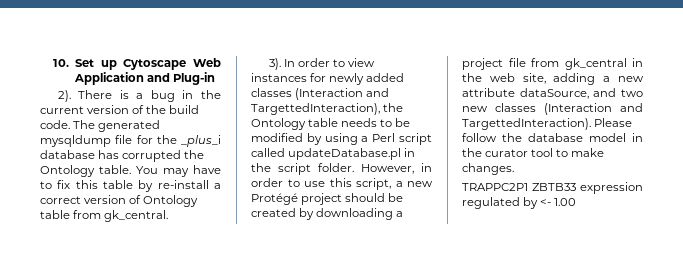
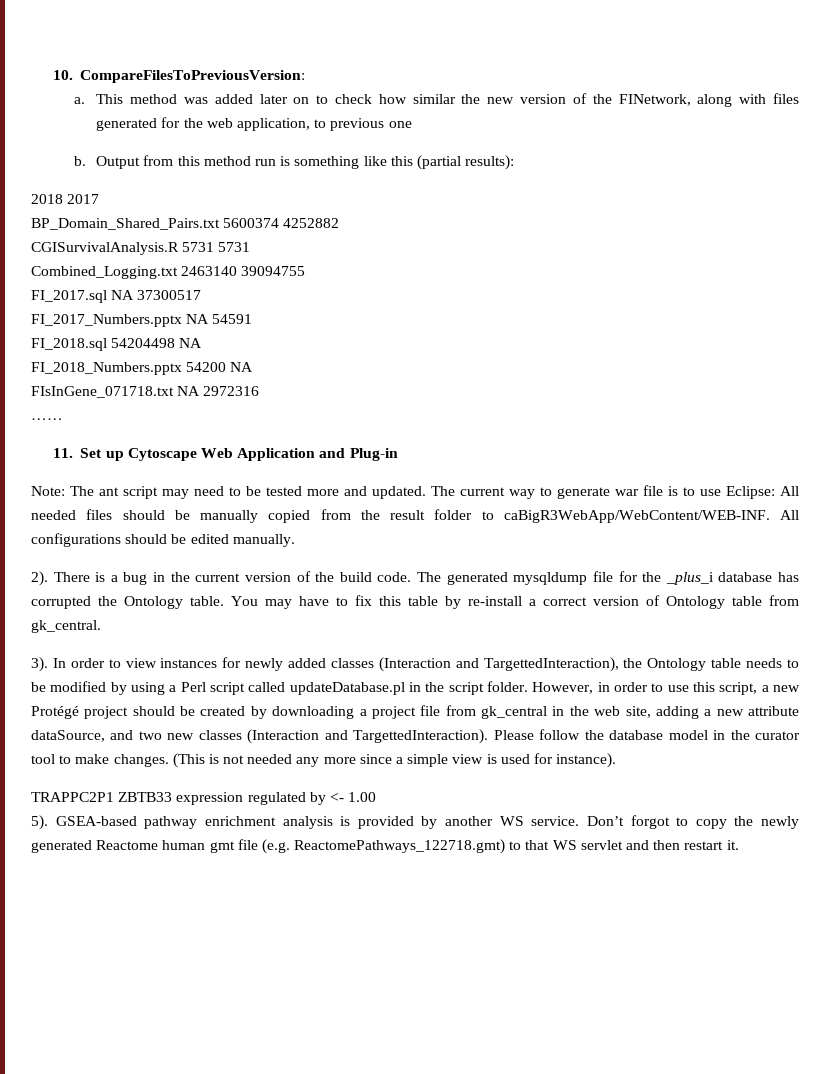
(70, 63) none -> [80,70,306,83] [74,93,799,107] [96,117,412,131] [74,155,515,170] [31,194,100,204] [31,218,340,230] [31,242,251,255] [31,266,306,279] [31,290,202,303] [31,314,253,327] [31,338,203,351] [31,362,254,375] [31,386,260,398] [31,418,63,420] [52,448,73,458] CompareFilesToPreviousVersion: // a. This method was added later on to check how similar the new version of the FINetwork, along with files generated for the web application, to previous one // b. Output from this method run is something like this (partial results): // 2018 2017 // BP_Domain_Shared_Pairs.txt 5600374 4252882 // CGISurvivalAnalysis.R 5731 5731 // Combined_Logging.txt 2463140 39094755 // FI_2017.sql NA 37300517 // FI_2017_Numbers.pptx NA 54591 // FI_2018.sql 54204498 NA // FI_2018_Numbers.pptx 54200 NA // FIsInGene_071718.txt NA 2972316 // …… // 11.
(216, 78) none -> [31,485,799,499] [31,509,799,523] [31,533,295,547] // Note: The ant script may need to be tested more and updated. The current way to generate war file is to use Eclipse: All needed files should be manually copied from the result folder to caBigR3WebApp/WebContent/WEB-INF. All configurations should be edited manually.
(514, 169) none -> [172,753,617,768] (This is not needed any more since a simple view is used for instance).
(577, 202) none -> [31,815,799,830] [31,839,739,854] // 5). GSEA-based pathway enrichment analysis is provided by another WS service. Don’t forgot to copy the newly generated Reactome human gmt file (e.g. ReactomePathways_122718.gmt) to that WS servlet and then restart it.

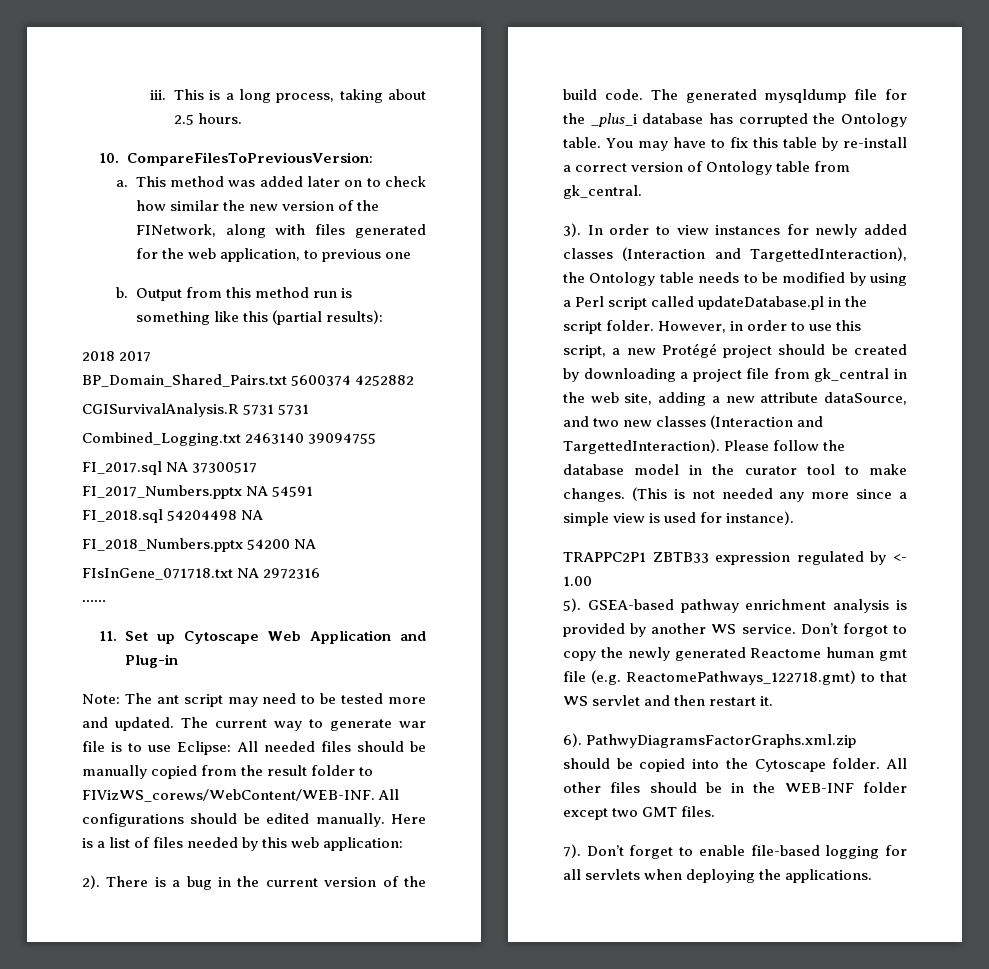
(52, 75) none -> [150,89,426,103] [173,113,242,125] iii. This is a long process, taking about 2.5 hours. //
[503,510,770,523] caBigR3WebApp/WebContent/WEB-INF. -> [82,789,375,802] FIVizWS_corews/WebContent/WEB-INF.
(295, 540) none -> [391,814,426,824] [82,837,404,851] Here is a list of files needed by this web application:
(739, 845) none -> [563,733,857,748] [563,758,907,772] [563,782,907,793] [563,806,716,820] [563,844,907,859] [563,869,873,883] // 6). PathwyDiagramsFactorGraphs.xml.zip should be copied into the Cytoscape folder. All other files should be in the WEB-INF folder except two GMT files. // 7). Don’t forget to enable file-based logging for all servlets when deploying the applications.

